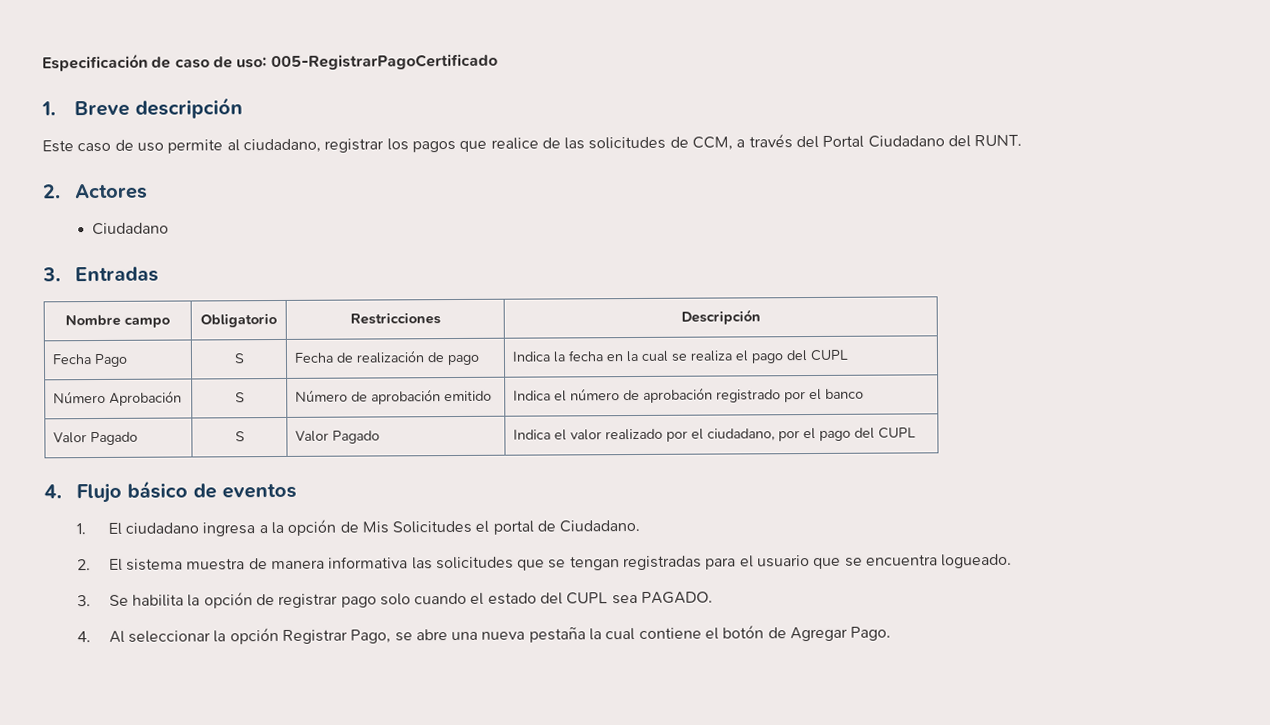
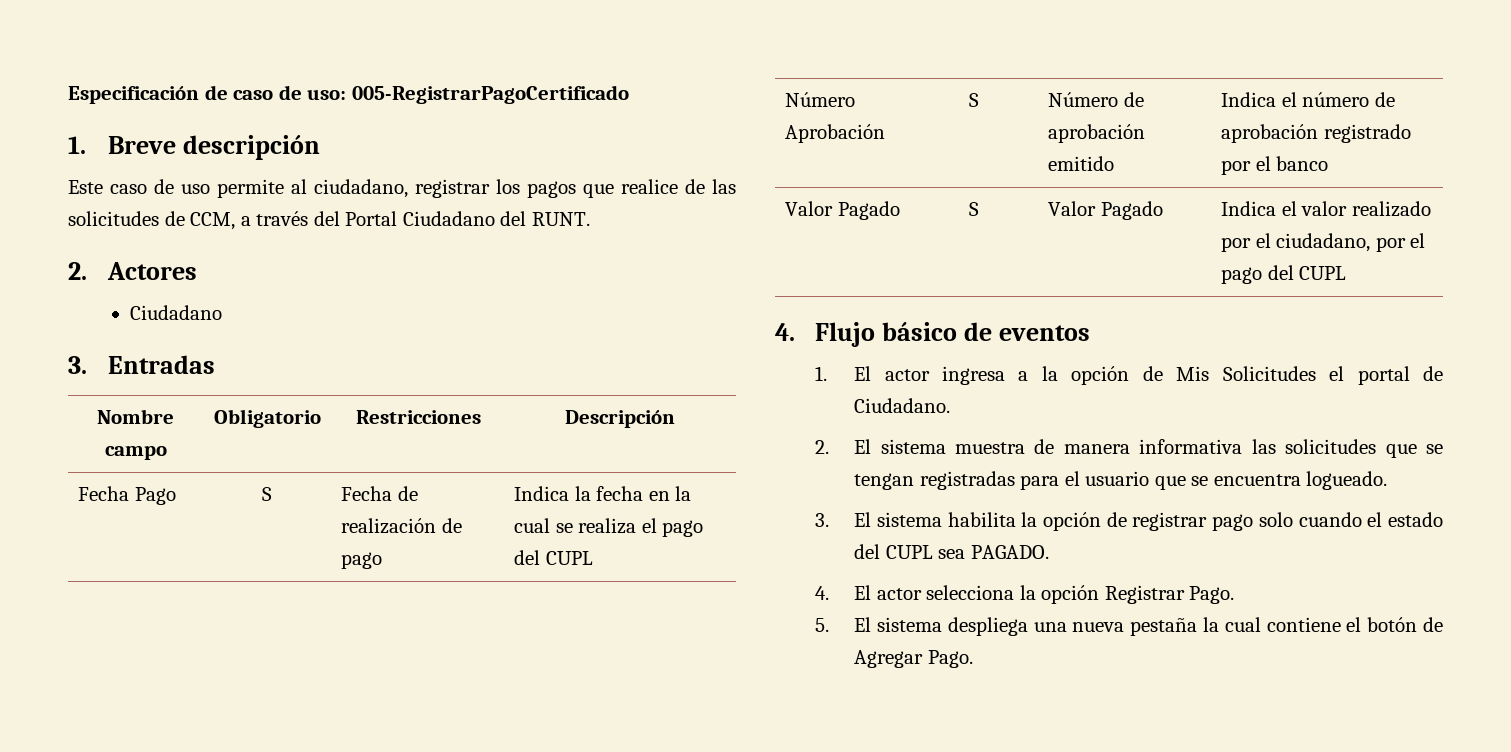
[124,522,199,534] ciudadano -> [884,369,930,381] actor
[108,594,129,606] Se -> [854,512,942,527] El sistema
[108,627,448,645] Al seleccionar la opción Registrar Pago, se abre -> [854,585,1235,604] [814,617,1028,636] El actor selecciona la opción Registrar Pago. // 5. El sistema despliega

